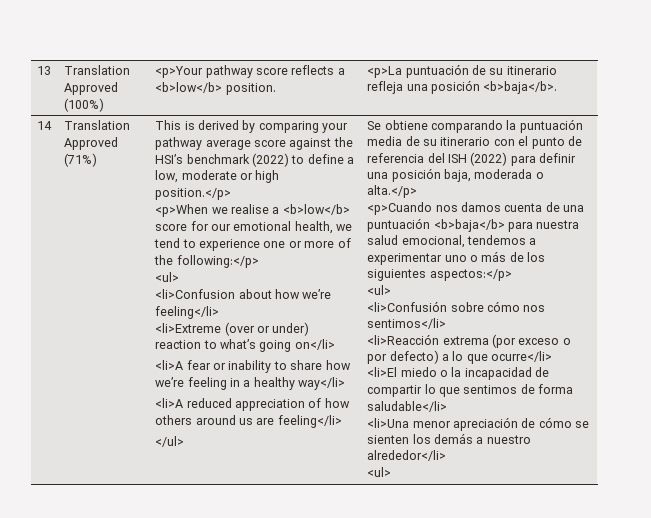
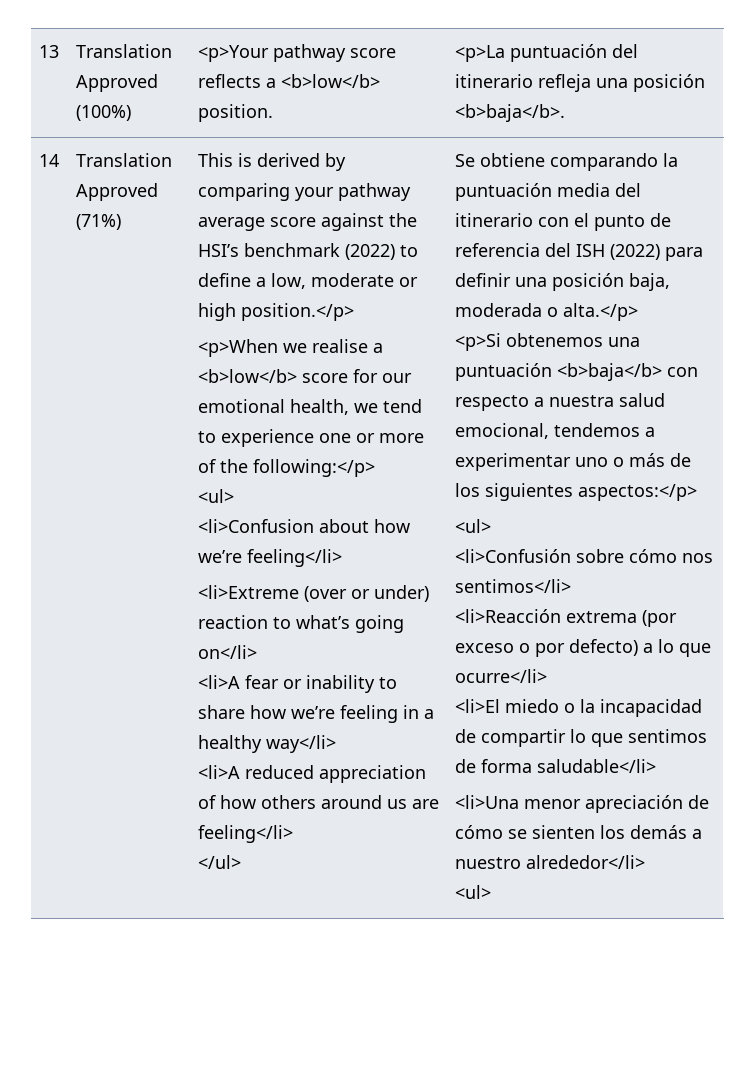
[472,65,504,75] de su -> [612,44,639,58] del
[405,136,438,146] de su -> [615,183,642,197] del
[367,202,585,215] [367,218,534,232] <p>Cuando nos damos cuenta de una puntuación <b>baja</b> para -> [455,333,641,351] [455,363,699,381] [455,395,545,411] <p>Si obtenemos una puntuación <b>baja</b> con respecto a

